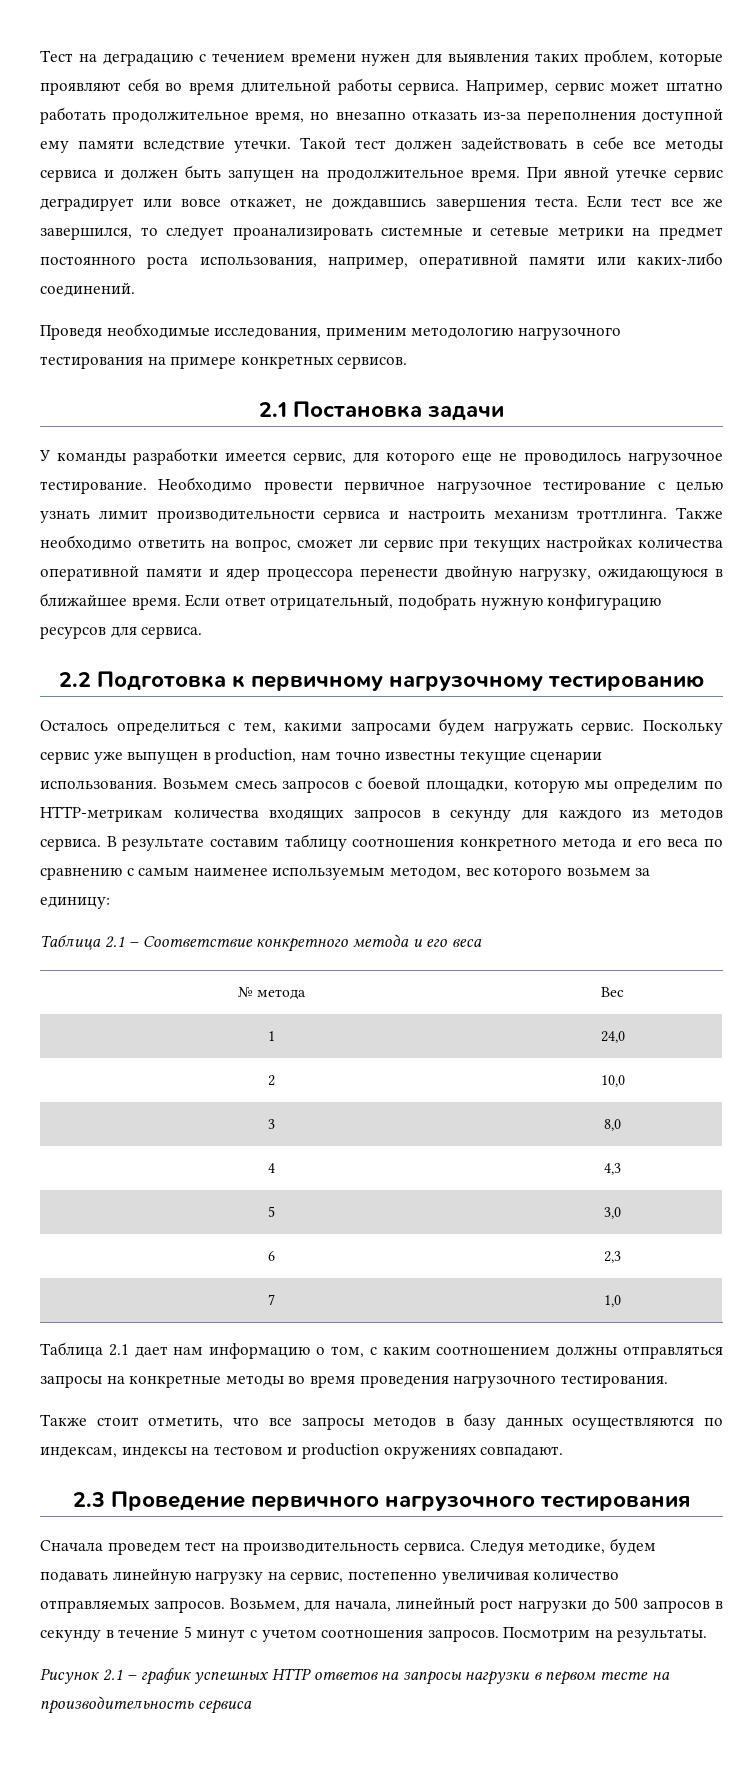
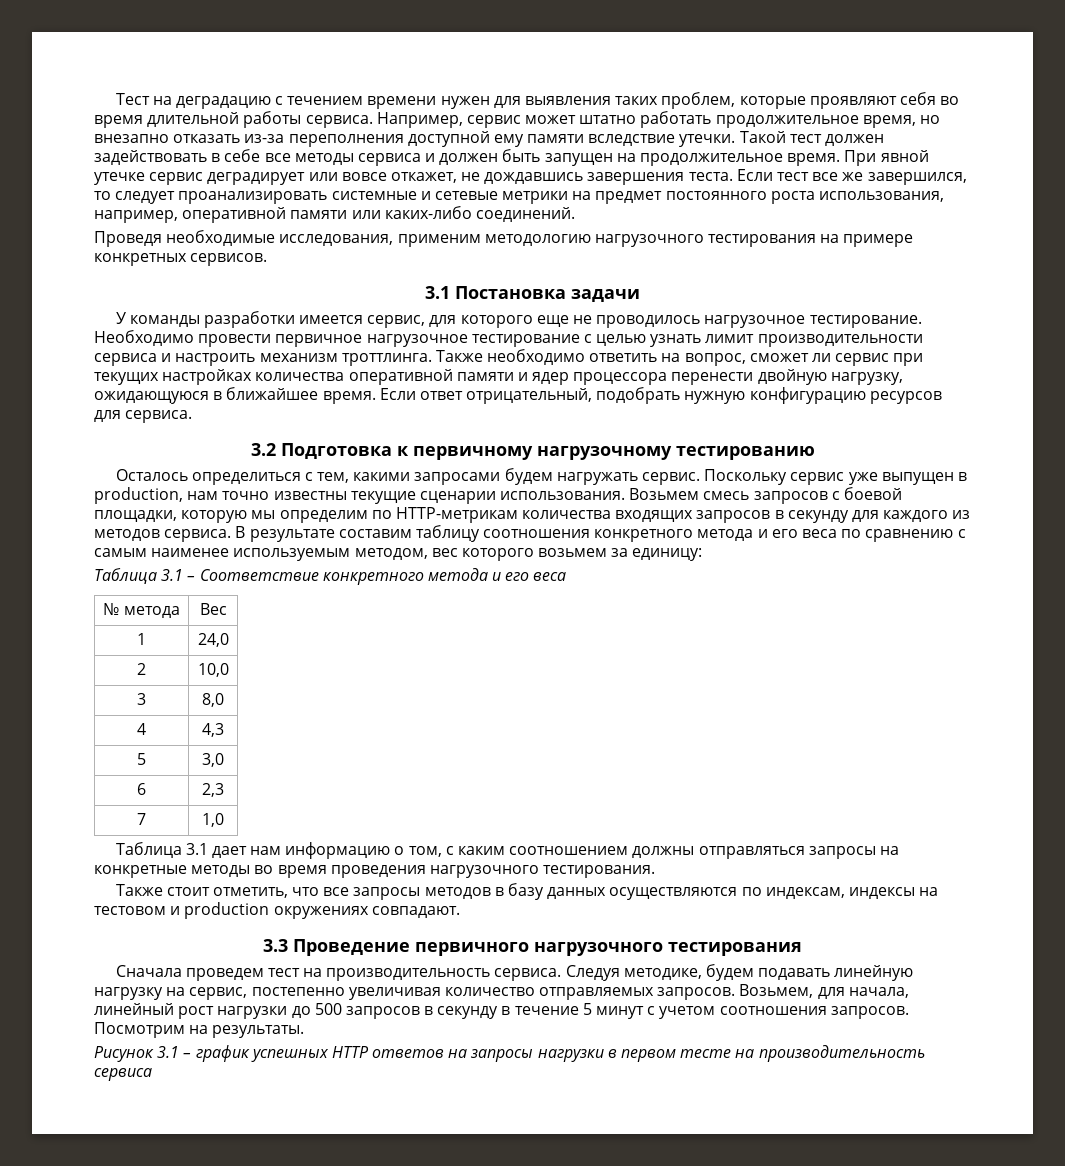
[259,402,287,417] 2.1 -> [425,286,450,299] 3.1
[59,672,91,687] 2.2 -> [250,443,276,456] 3.2
[104,936,125,948] 2.1 -> [161,569,184,581] 3.1
[108,1344,129,1356] 2.1 -> [185,843,208,855] 3.1
[72,1492,105,1507] 2.3 -> [263,939,288,952] 3.3
[102,1669,123,1681] 2.1 -> [157,1046,180,1058] 3.1

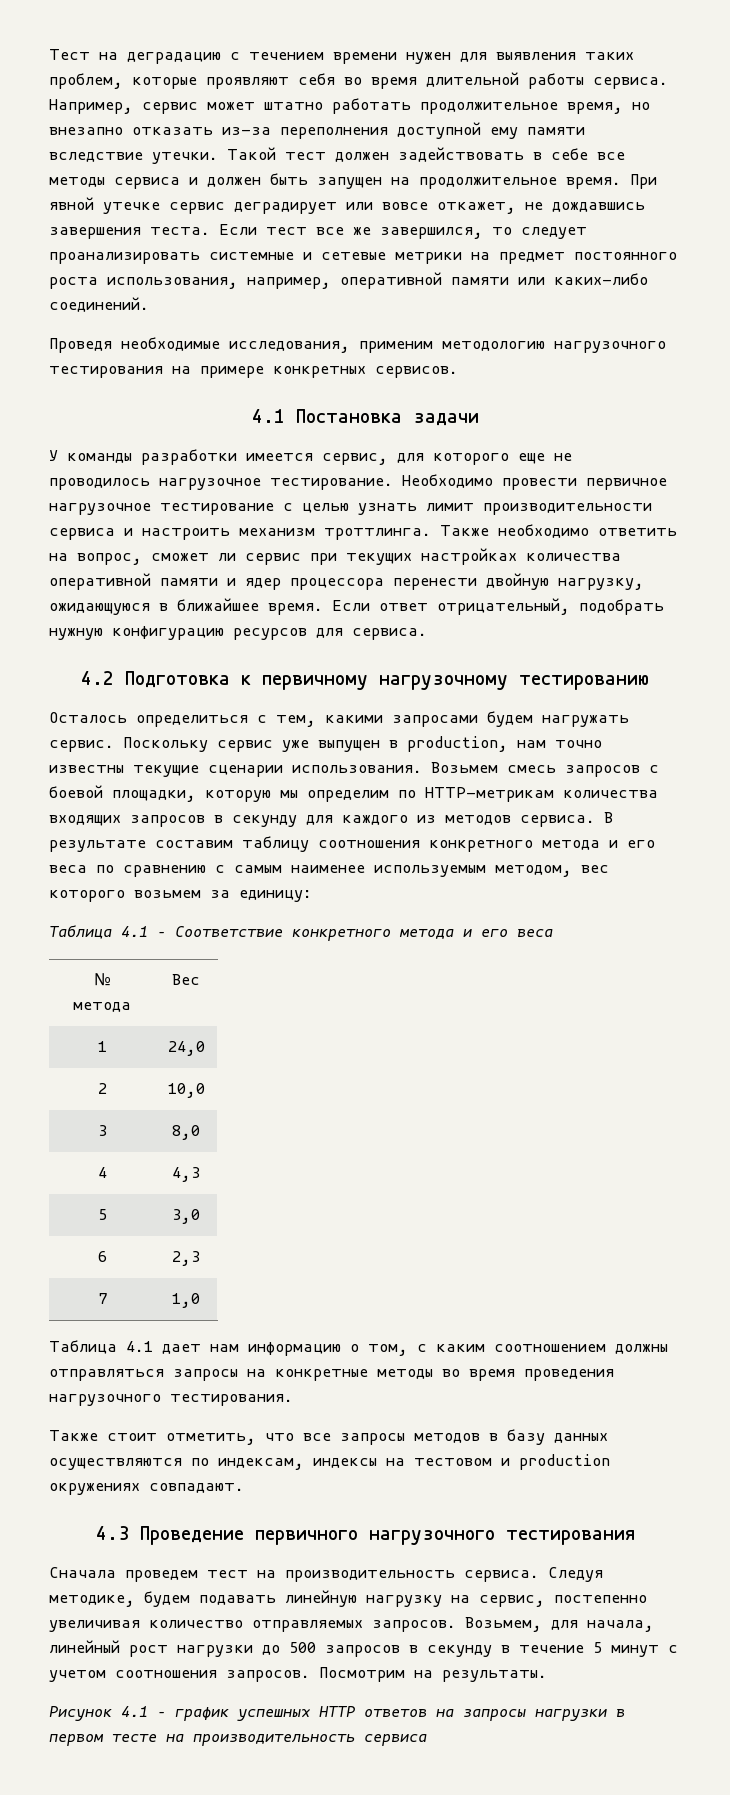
[425,286,450,299] 3.1 -> [251,409,285,423] 4.1
[250,443,276,456] 3.2 -> [81,671,114,685] 4.2
[161,569,184,581] 3.1 -> [121,926,148,937] 4.1
[185,843,208,855] 3.1 -> [126,1341,153,1352] 4.1
[263,939,288,952] 3.3 -> [95,1526,129,1540] 4.3
[157,1046,180,1058] 3.1 -> [121,1706,148,1717] 4.1

